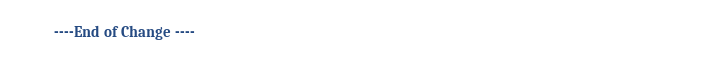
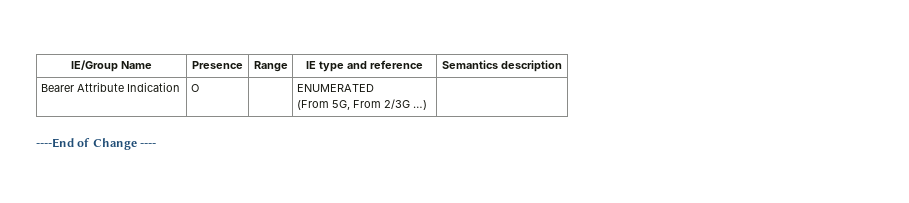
(54, 31) none -> [71,60,152,72] [192,61,243,69] [253,61,288,72] [306,60,423,72] [442,60,562,72] [40,82,180,92] [190,84,199,92] [296,84,374,92] [296,99,427,110] IE/Group Name | Presence | Range | IE type and reference | Semantics description // Bearer Attribute Indication | O | | ENUMERATED // (From 5G, From 2/3G …) | //

